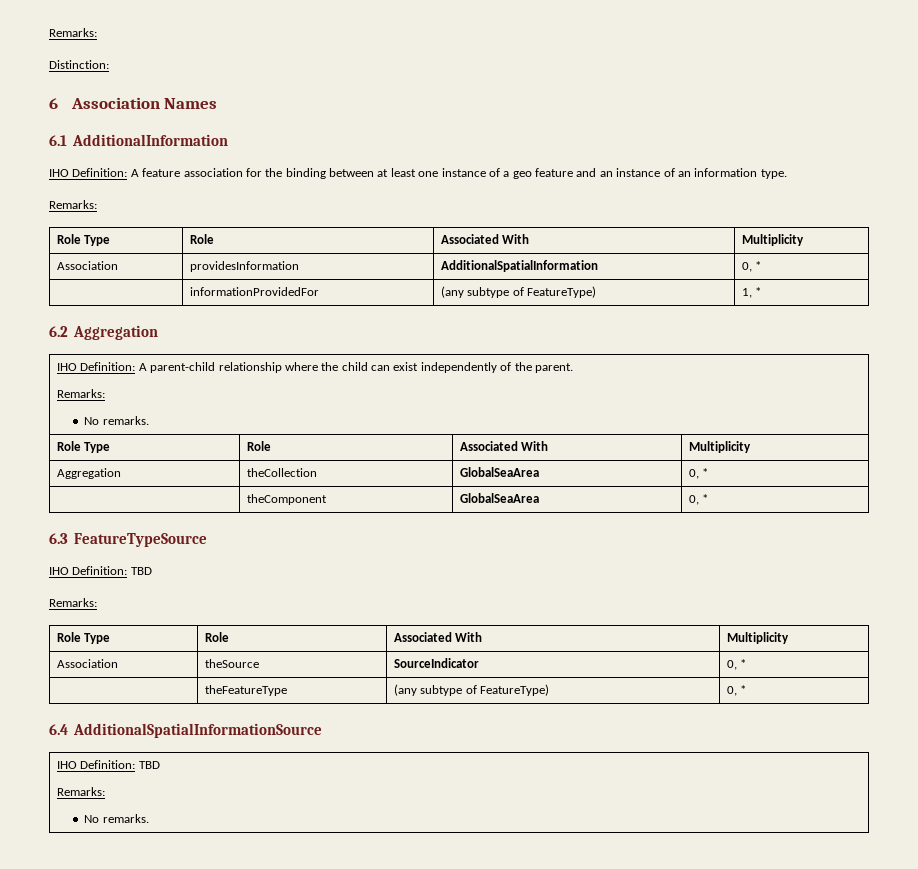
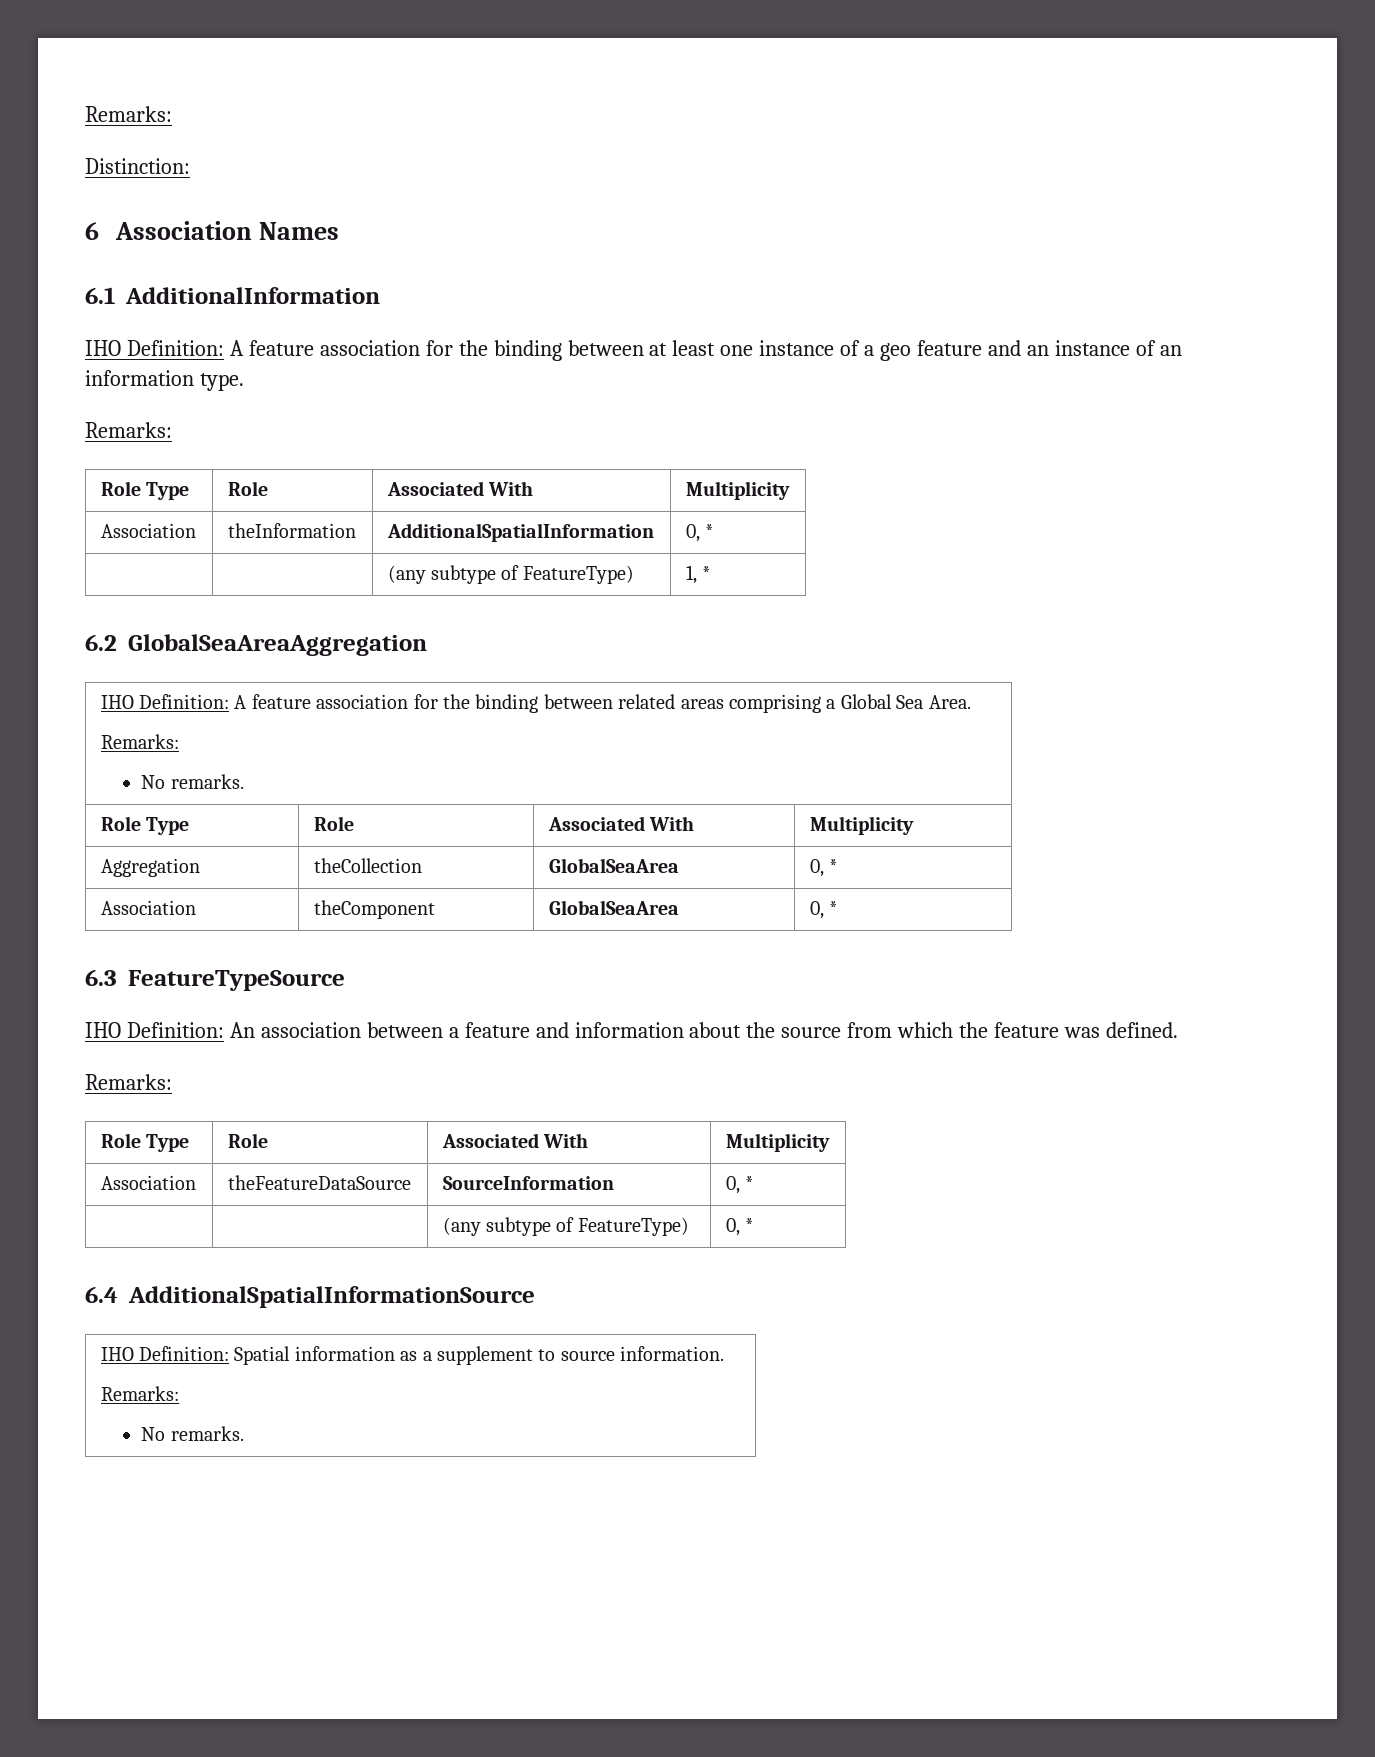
[189,261,299,272] providesInformation -> [227,523,356,538] theInformation
[189,287,319,296] informationProvidedFor -> (714, 531) none
[73,325,159,340] [56,362,573,373] Aggregation // IHO Definition: A parent-child relationship where the child can exist independently of the parent. -> [128,634,427,656] [100,694,971,713] GlobalSeaAreaAggregation // IHO Definition: A feature association for the binding between related areas comprising a Global Sea Area.
(709, 472) none -> [100,900,196,915] Association
[130,567,152,575] [49,598,97,607] [56,632,111,644] [204,632,229,642] [393,632,483,642] [726,632,789,644] [56,659,118,668] [204,659,259,668] [393,658,479,668] [726,659,747,670] [204,685,287,696] TBD // Remarks: // Role Type | Role | Associated With | Multiplicity // Association | theSource | SourceIndicator | 0, * // | theFeatureType -> [229,1022,1178,1038] [85,1074,172,1090] [100,1133,189,1152] [227,1133,268,1148] [441,1133,588,1148] [725,1133,830,1152] [100,1175,196,1190] [227,1175,411,1190] [442,1176,614,1190] [725,1176,754,1194] An association between a feature and information about the source from which the feature was defined. // Remarks: // Role Type | Role | Associated With | Multiplicity // Association | theFeatureDataSource | SourceInformation | 0, * // |
[138,761,160,769] TBD -> [234,1346,725,1365] Spatial information as a supplement to source information.

